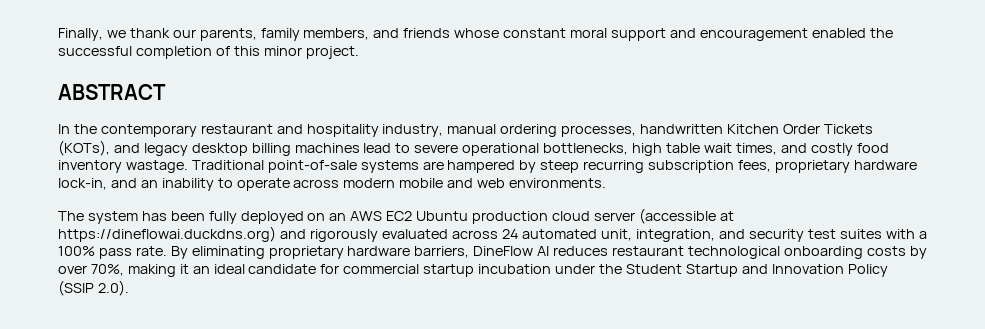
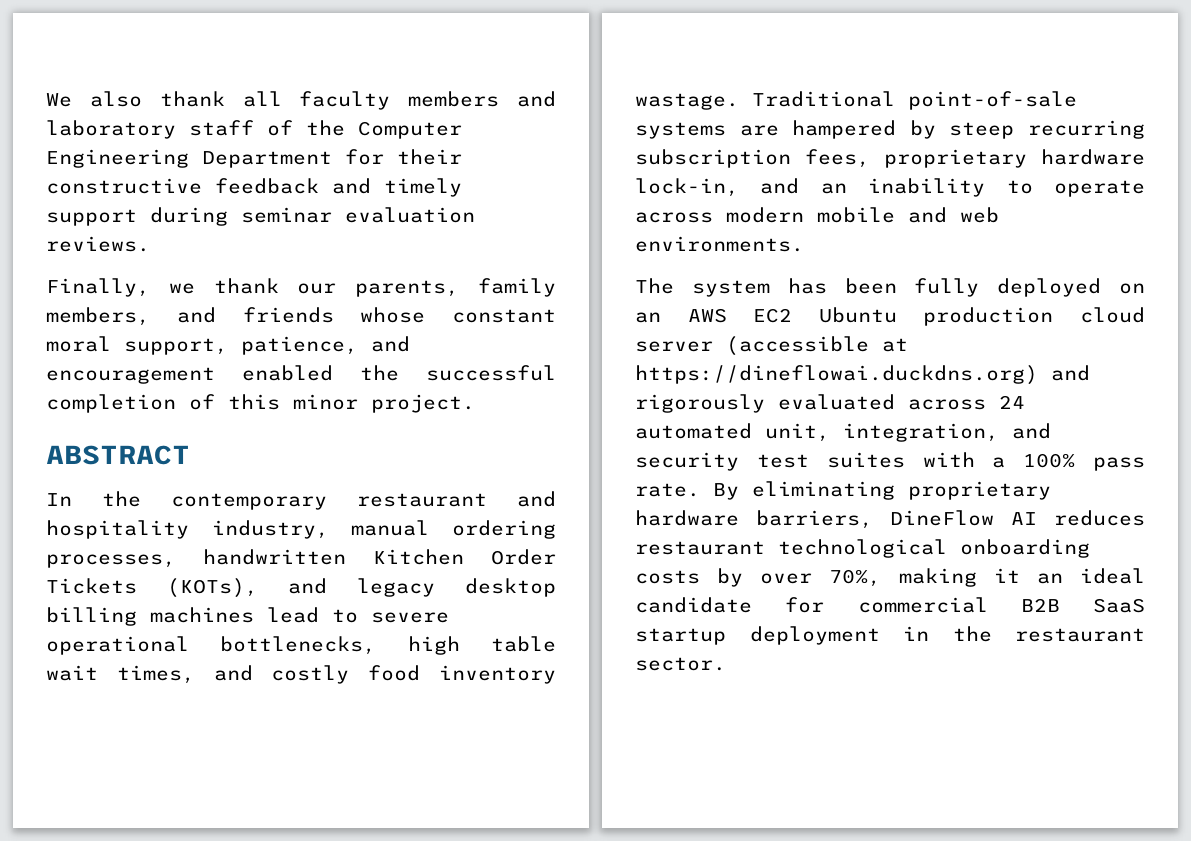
(58, 34) none -> [46,91,556,110] [46,120,462,139] [46,149,462,168] [46,178,462,197] [46,207,475,226] [46,236,150,252] We also thank all faculty members and laboratory staff of the Computer Engineering Department for their constructive feedback and timely support during seminar evaluation reviews. //
[610,28,666,41] support -> [124,336,358,355] support, patience,
[423,264,888,277] [58,280,129,296] startup incubation under the Student Startup and Innovation Policy (SSIP 2.0). -> [1020,598,1145,613] [635,626,1145,645] [635,657,726,671] B2B SaaS startup deployment in the restaurant sector.

